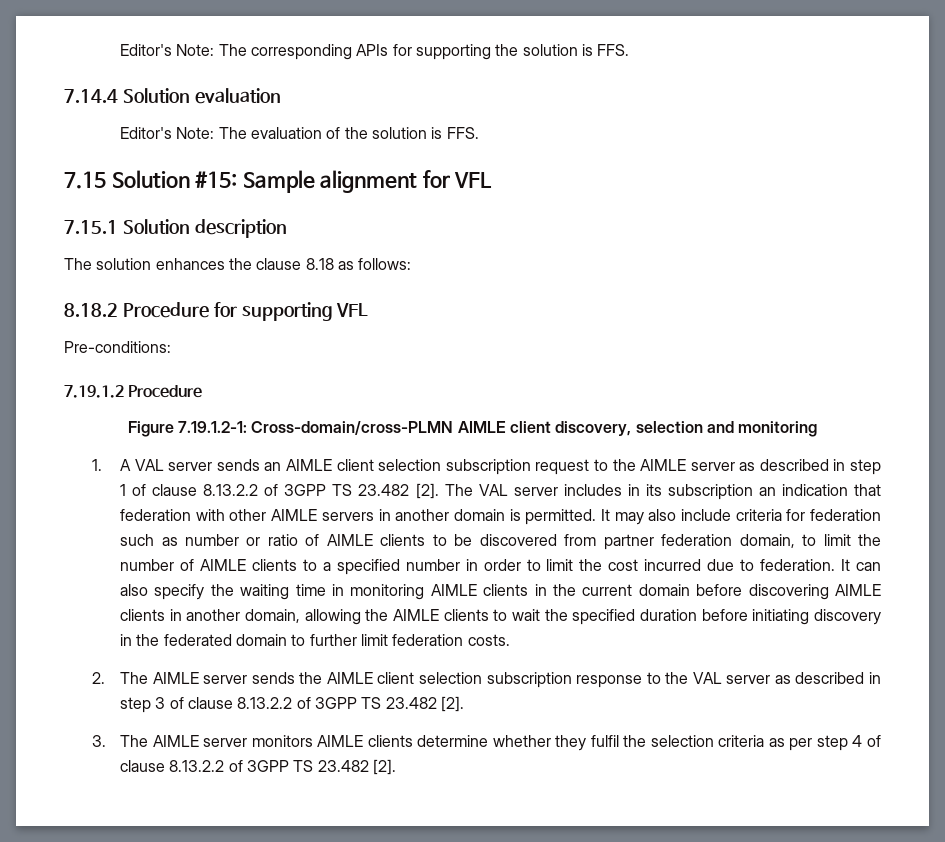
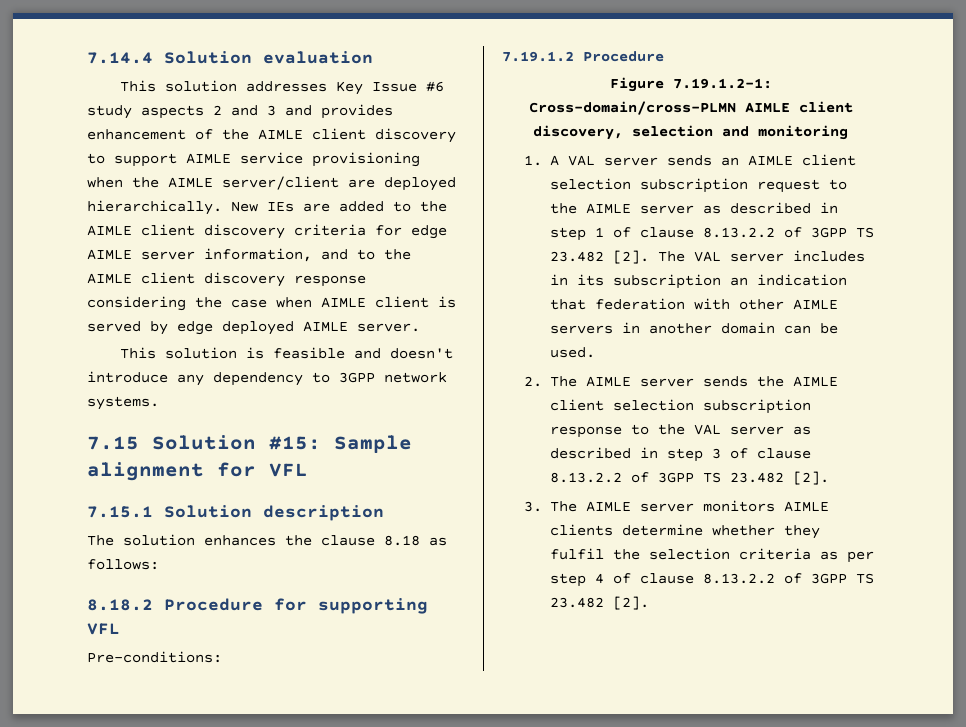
[120,44,630,60] [64,88,281,104] [120,127,479,139] Editor's Note: The corresponding APIs for supporting the solution is FFS. // 7.14.4 Solution evaluation // Editor's Note: The evaluation of the solution is FFS. -> [87,51,373,64] [119,80,444,95] [87,104,393,119] [87,128,456,143] [87,152,420,167] [87,176,456,191] [87,200,447,215] [87,224,447,239] [87,248,411,262] [87,272,366,287] [87,296,456,311] [87,321,420,335] [119,347,453,359] [87,371,447,386] [87,396,159,410] 7.14.4 Solution evaluation // This solution addresses Key Issue #6 study aspects 2 and 3 and provides enhancement of the AIMLE client discovery to support AIMLE service provisioning when the AIMLE server/client are deployed hierarchically. New IEs are added to the AIMLE client discovery criteria for edge AIMLE server information, and to the AIMLE client discovery response considering the case when AIMLE client is served by edge deployed AIMLE server. // This solution is feasible and doesn't introduce any dependency to 3GPP network systems.
[509,509,881,525] [120,534,882,550] [120,559,881,575] [120,584,882,600] [120,609,882,625] [120,634,510,646] is permitted. It may also include criteria for federation such as number or ratio of AIMLE clients to be discovered from partner federation domain, to limit the number of AIMLE clients to a specified number in order to limit the cost incurred due to federation. It can also specify the waiting time in monitoring AIMLE clients in the current domain before discovering AIMLE clients in another domain, allowing the AIMLE clients to wait the specified duration before initiating discovery in the federated domain to further limit federation costs. -> [783,323,838,334] [549,347,595,358] can be used.

